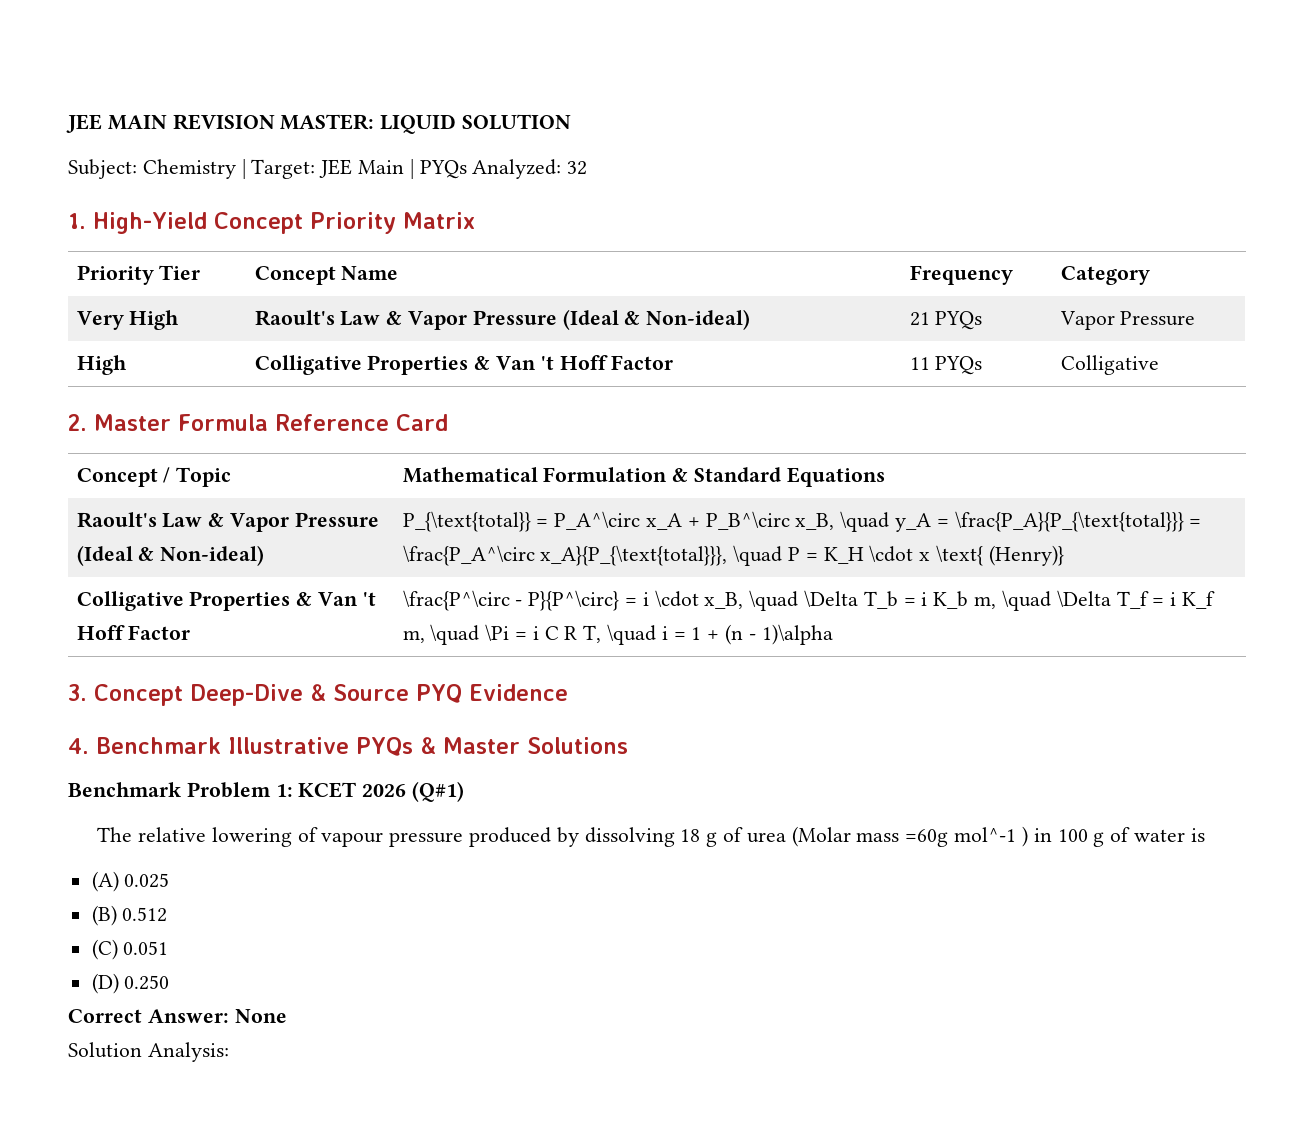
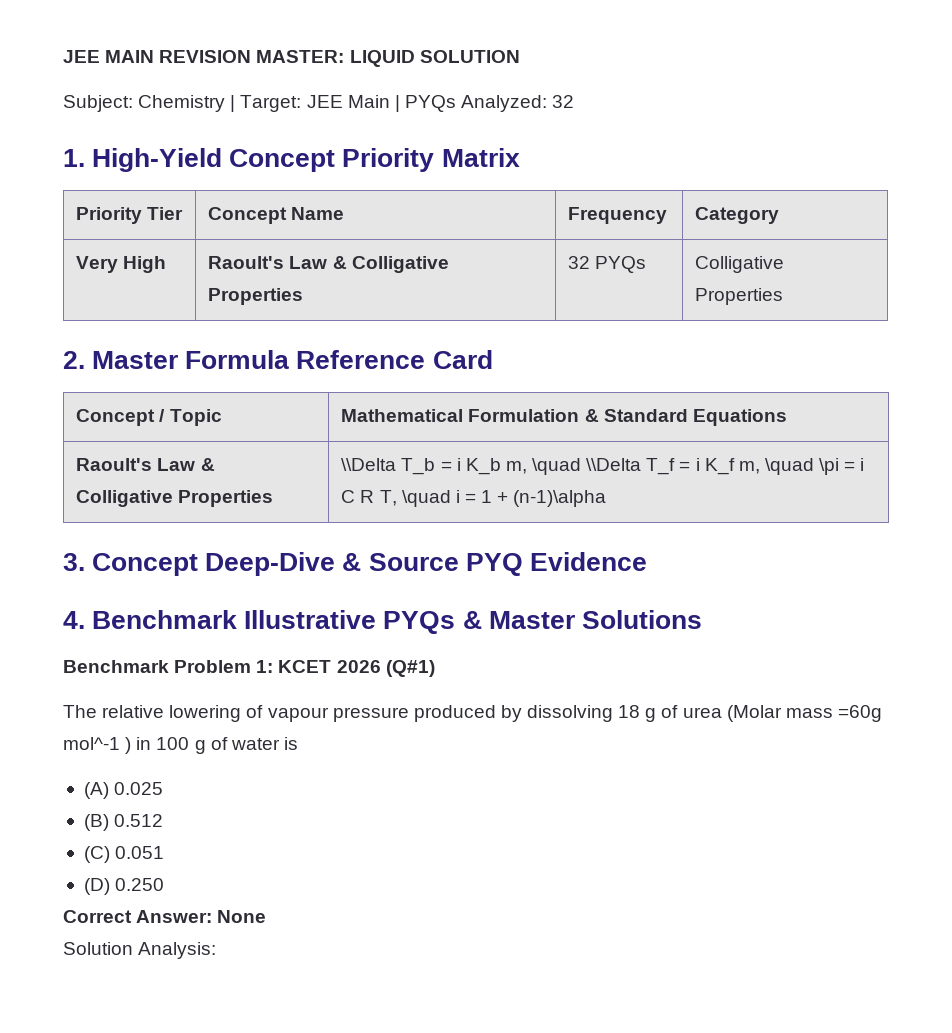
[408,309,751,330] [909,311,983,330] [1059,311,1196,330] [76,355,127,375] [254,355,674,375] [909,356,983,375] [1060,355,1159,375] Vapor Pressure (Ideal & Non-ideal) | 21 PYQs | Vapor Pressure // High | Colligative Properties & Van 't Hoff Factor | 11 PYQs | Colligative -> [351,256,449,273] [208,288,304,305] [568,256,647,273] [695,256,785,273] [695,288,784,305] Colligative Properties | 32 PYQs | Colligative Properties
[230,512,379,532] [76,545,265,566] [402,511,1202,532] [402,545,1064,566] [76,591,376,611] [76,625,191,640] [402,590,859,611] Vapor Pressure (Ideal & Non-ideal) | P_{\text{total}} = P_A^\circ x_A + P_B^\circ x_B, \quad y_A = \frac{P_A}{P_{\text{total}}} = \frac{P_A^\circ x_A}{P_{\text{total}}}, \quad P = K_H \cdot x \text{ (Henry)} // Colligative Properties & Van 't Hoff Factor | \frac{P^\circ - P}{P^\circ} = i \cdot x_B, \quad \Delta -> [76,490,274,507] [341,458,397,471] Colligative Properties | \\Delta
[1056,590,1111,607] \Delta -> [586,458,642,471] \\Delta
[485,624,510,641] \Pi -> [819,458,840,475] \pi
[725,624,833,645] (n - 1)\alpha -> [513,490,607,507] (n-1)\alpha

